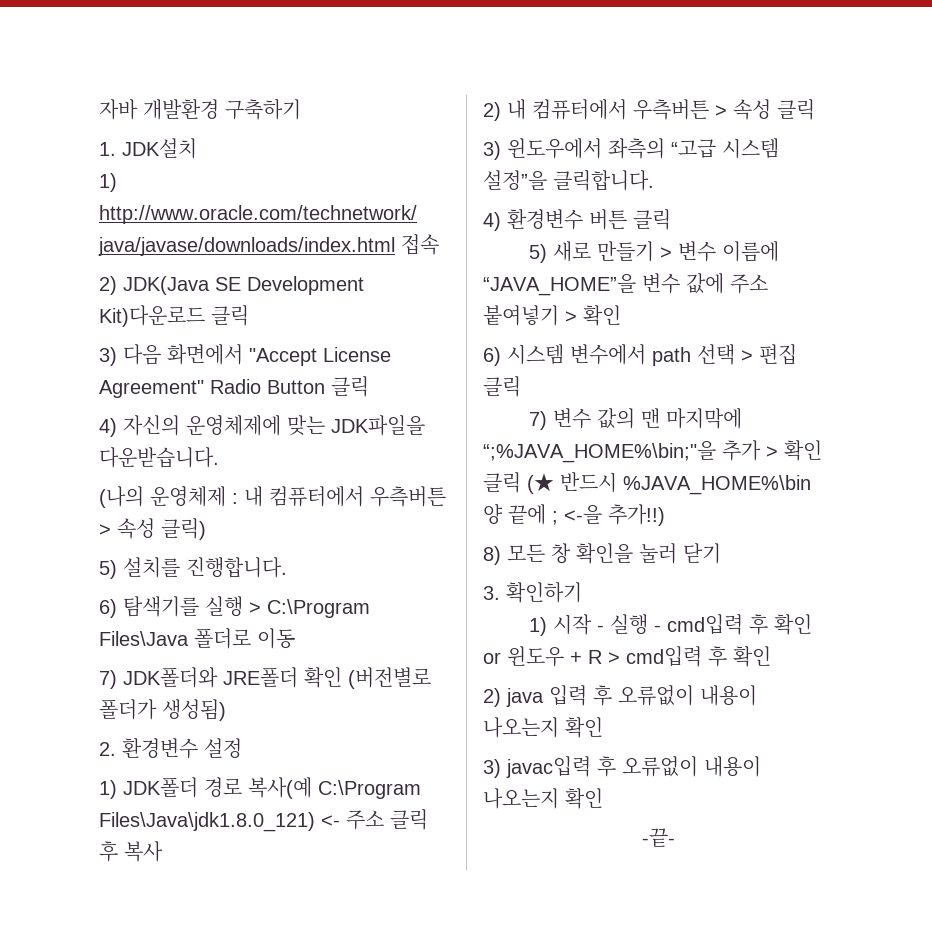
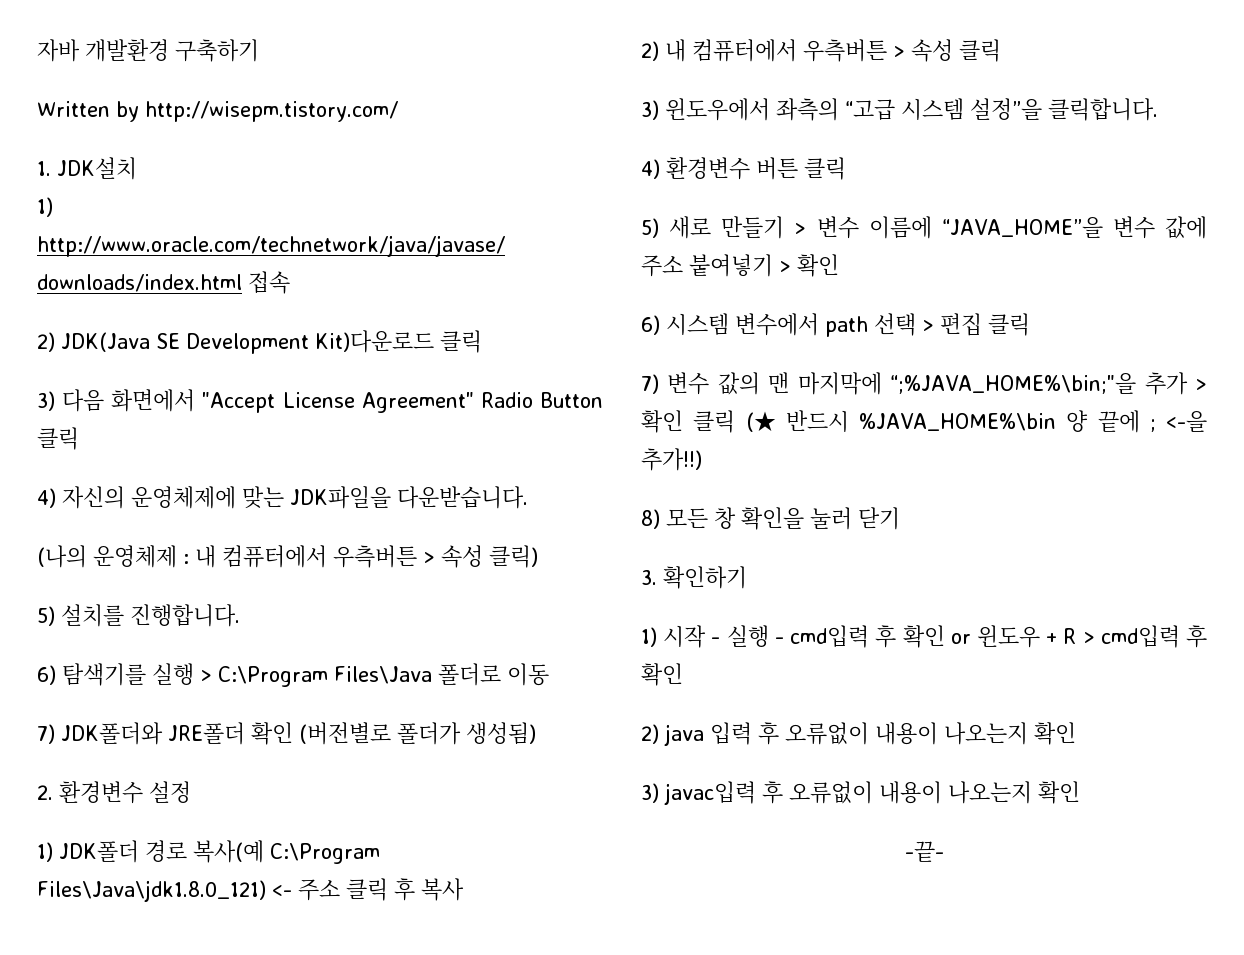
(301, 109) none -> [37,101,398,122] // Written by http://wisepm.tistory.com/

